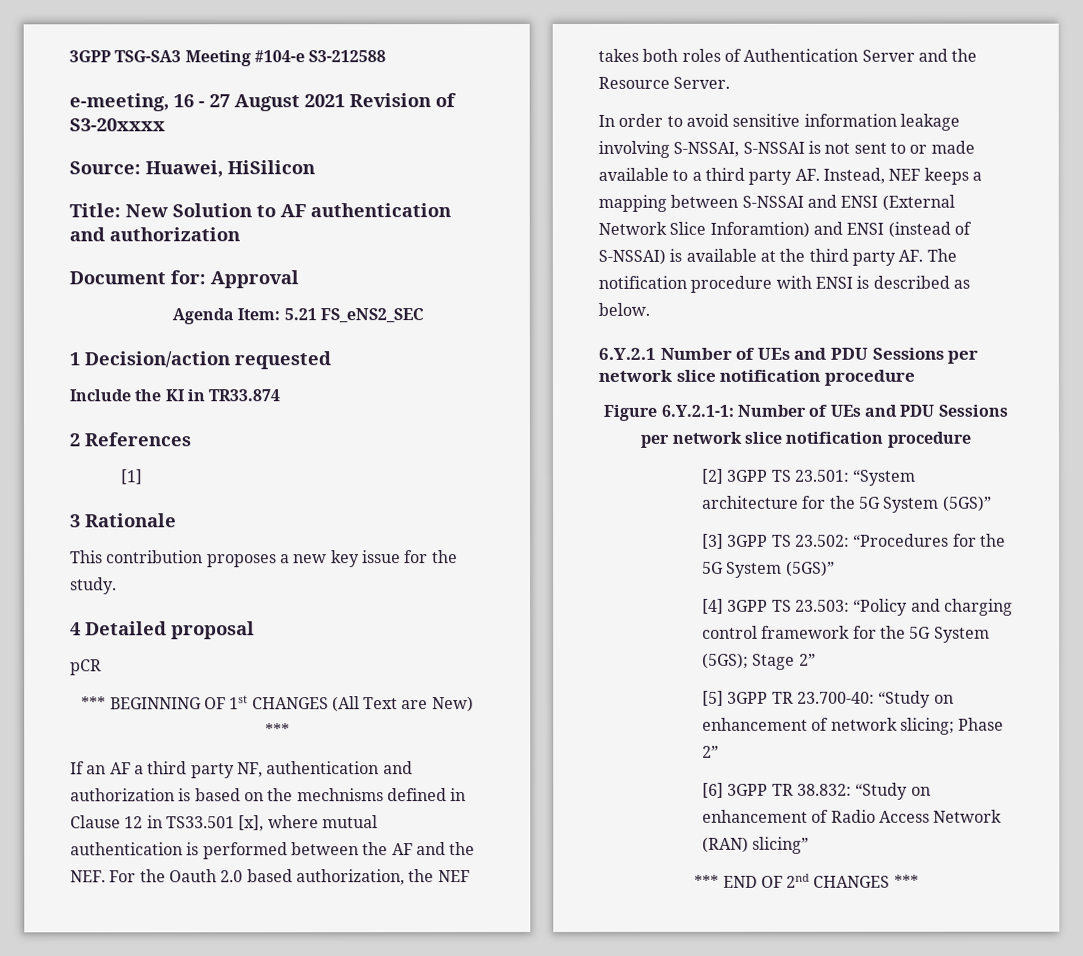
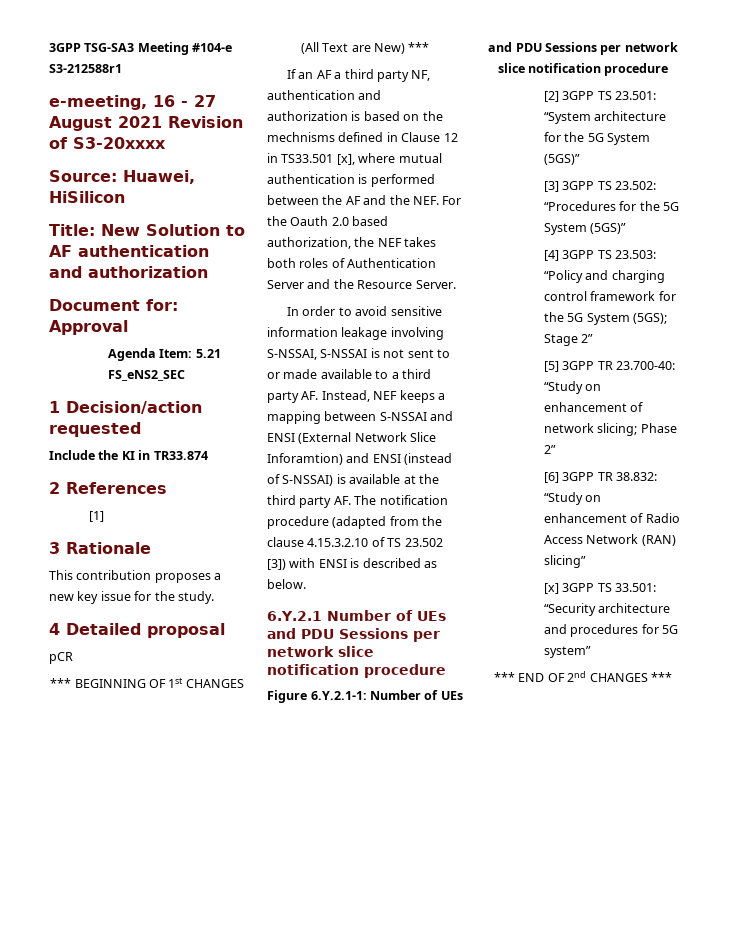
[308,50,387,63] S3-212588 -> [49,64,122,73] S3-212588r1
(773, 284) none -> [332,516,443,529] [267,537,443,547] [267,559,286,570] (adapted from the clause 4.15.3.2.10 of TS 23.502 [3])
(810, 845) none -> [543,583,656,594] [543,603,671,616] [543,624,678,637] [543,646,591,658] // [x] 3GPP TS 33.501: “Security architecture and procedures for 5G system”

